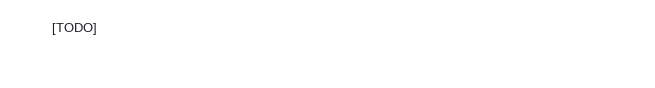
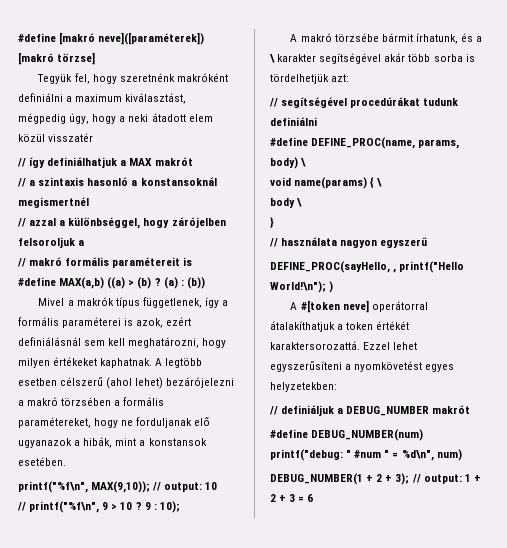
[52,23,97,35] [TODO] -> [18,32,205,45] [18,52,96,65] [37,73,228,84] [18,93,187,104] [18,113,213,124] [18,133,94,142] [18,157,193,168] [18,177,217,187] [18,197,89,208] [18,217,226,229] [18,237,85,248] [18,257,193,268] [18,277,205,289] [38,297,229,308] [18,317,192,328] [18,337,227,348] [18,357,203,368] [18,377,235,389] [18,397,165,406] [18,417,211,428] [18,437,207,448] [18,457,66,466] [18,481,218,493] [18,501,180,513] [290,33,483,44] [270,53,475,64] [270,74,350,84] [270,97,459,108] [270,117,317,126] [270,137,460,149] [270,157,307,169] [270,177,383,189] [270,198,303,208] [270,217,274,228] [270,237,428,248] [270,261,465,273] [270,281,334,293] [290,300,428,313] [270,321,410,332] [270,341,418,350] [270,361,455,372] [270,382,337,392] [270,405,471,416] [270,429,424,441] [270,449,462,461] [270,473,481,485] [270,494,314,502] #define [makró neve]([paraméterek]) [makró törzse] // Tegyük fel, hogy szeretnénk makróként definiálni a maximum kiválasztást, mégpedig úgy, hogy a neki átadott elem közül visszatér // // így definiálhatjuk a MAX makrót // // a szintaxis hasonló a konstansoknál megismertnél // // azzal a különbséggel, hogy zárójelben felsoroljuk a // // makró formális paramétereit is // #define MAX(a,b) ((a) > (b) ? (a) : (b)) // Mivel a makrók típus függetlenek, így a formális paraméterei is azok, ezért definiálásnál sem kell meghatározni, hogy milyen értékeket kaphatnak. A legtöbb esetben célszerű (ahol lehet) bezárójelezni a makró törzsében a formális paramétereket, hogy ne forduljanak elő ugyanazok a hibák, mint a konstansok esetében. // printf("%f\n", MAX(9,10)); // output: 10 // // printf("%f\n", 9 > 10 ? 9 : 10); // A makró törzsébe bármit írhatunk, és a \ karakter segítségével akár több sorba is tördelhetjük azt: // // segítségével procedúrákat tudunk definiálni // #define DEFINE_PROC(name, params, body) \ // void name(params) { \ // body \ // } // // használata nagyon egyszerű // DEFINE_PROC(sayHello, , printf("Hello World!\n"); ) // A #[token neve] operátorral átalakíthatjuk a token értékét karaktersorozattá. Ezzel lehet egyszerűsíteni a nyomkövetést egyes helyzetekben: // // definiáljuk a DEBUG_NUMBER makrót // #define DEBUG_NUMBER(num) printf("debug: " #num " = %d\n", num) // DEBUG_NUMBER(1 + 2 + 3); // output: 1 + 2 + 3 = 6

